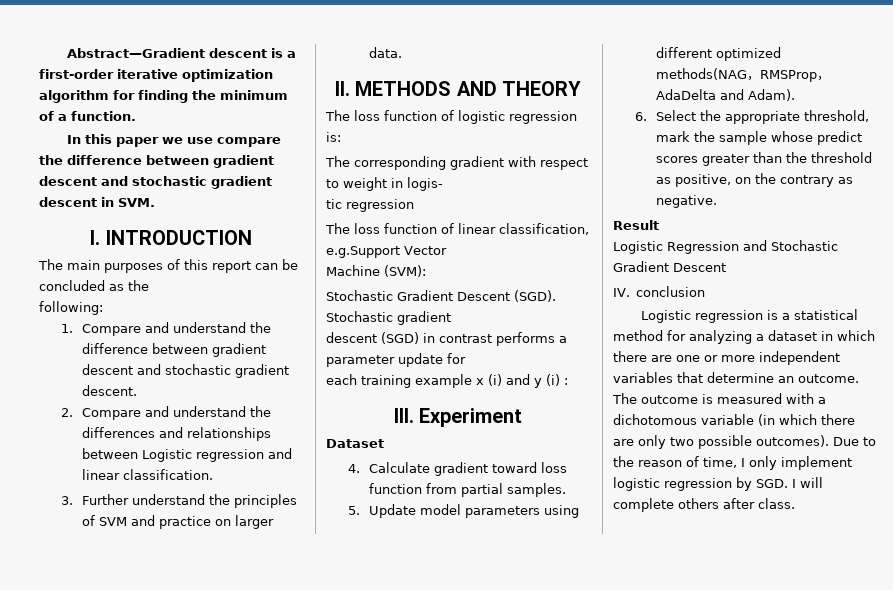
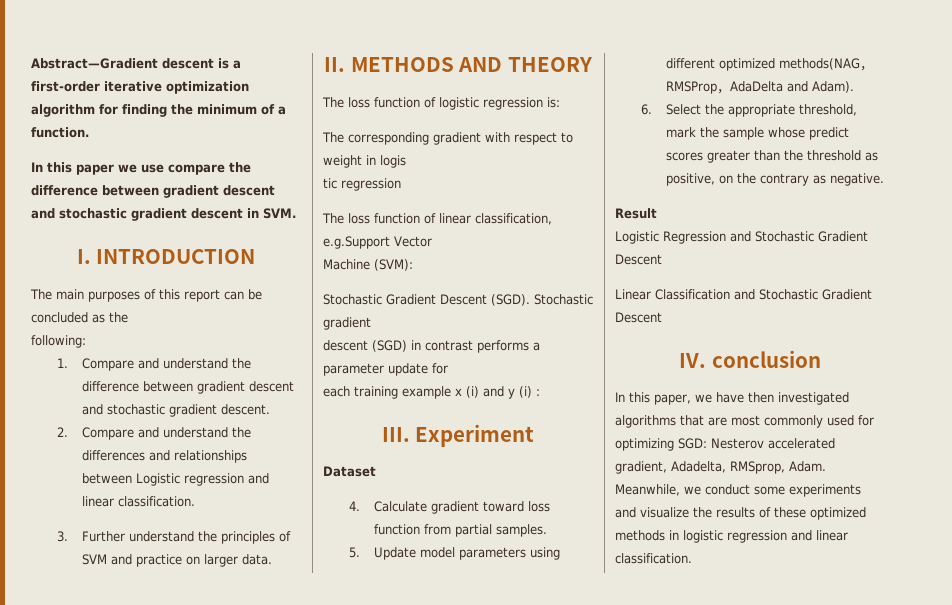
[407,177,443,191] logis- -> [380,155,406,168] logis
[613,286,706,297] [640,309,858,323] [613,330,875,344] [613,351,840,365] [613,372,859,383] [612,393,826,404] [613,414,855,426] [613,435,876,449] [613,456,852,470] [613,477,823,491] [613,498,795,512] IV. conclusion // Logistic regression is a statistical method for analyzing a dataset in which there are one or more independent variables that determine an outcome. The outcome is measured with a dichotomous variable (in which there are only two possible outcomes). Due to the reason of time, I only implement logistic regression by SGD. I will complete others after class. -> [615,289,872,300] [615,312,662,323] [679,350,821,368] [615,392,849,405] [615,415,874,428] [615,438,835,451] [615,461,826,474] [615,484,861,497] [615,507,866,520] [615,530,848,543] [615,553,692,564] Linear Classification and Stochastic Gradient Descent // IV. conclusion // In this paper, we have then investigated algorithms that are most commonly used for optimizing SGD: Nesterov accelerated gradient, Adadelta, RMSprop, Adam. Meanwhile, we conduct some experiments and visualize the results of these optimized methods in logistic regression and linear classification.

